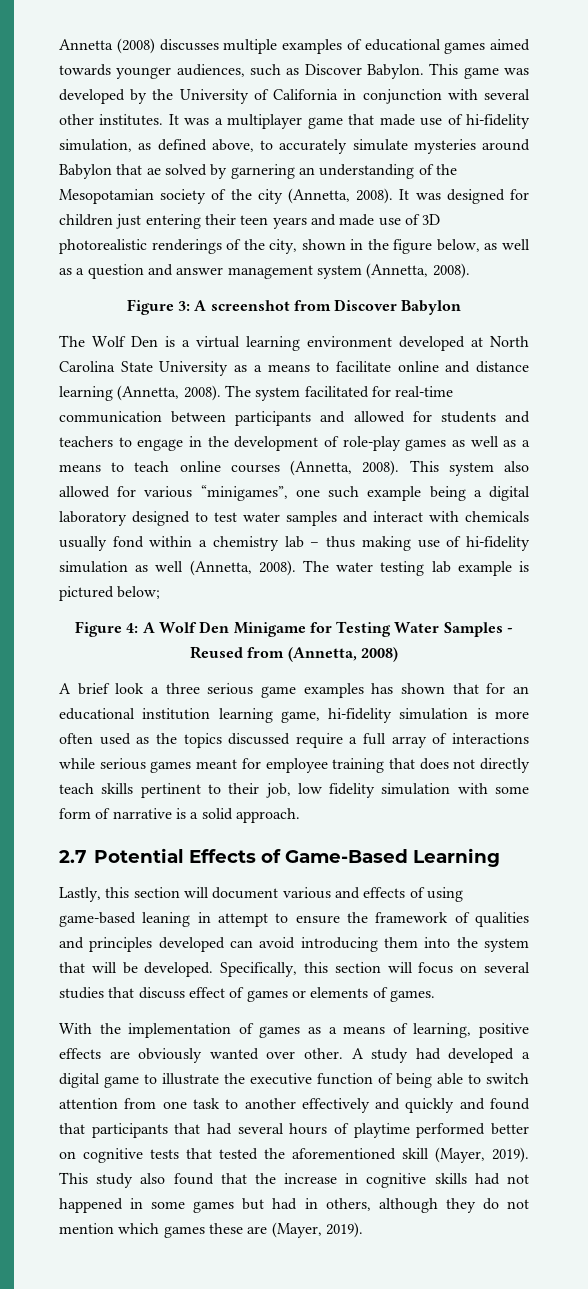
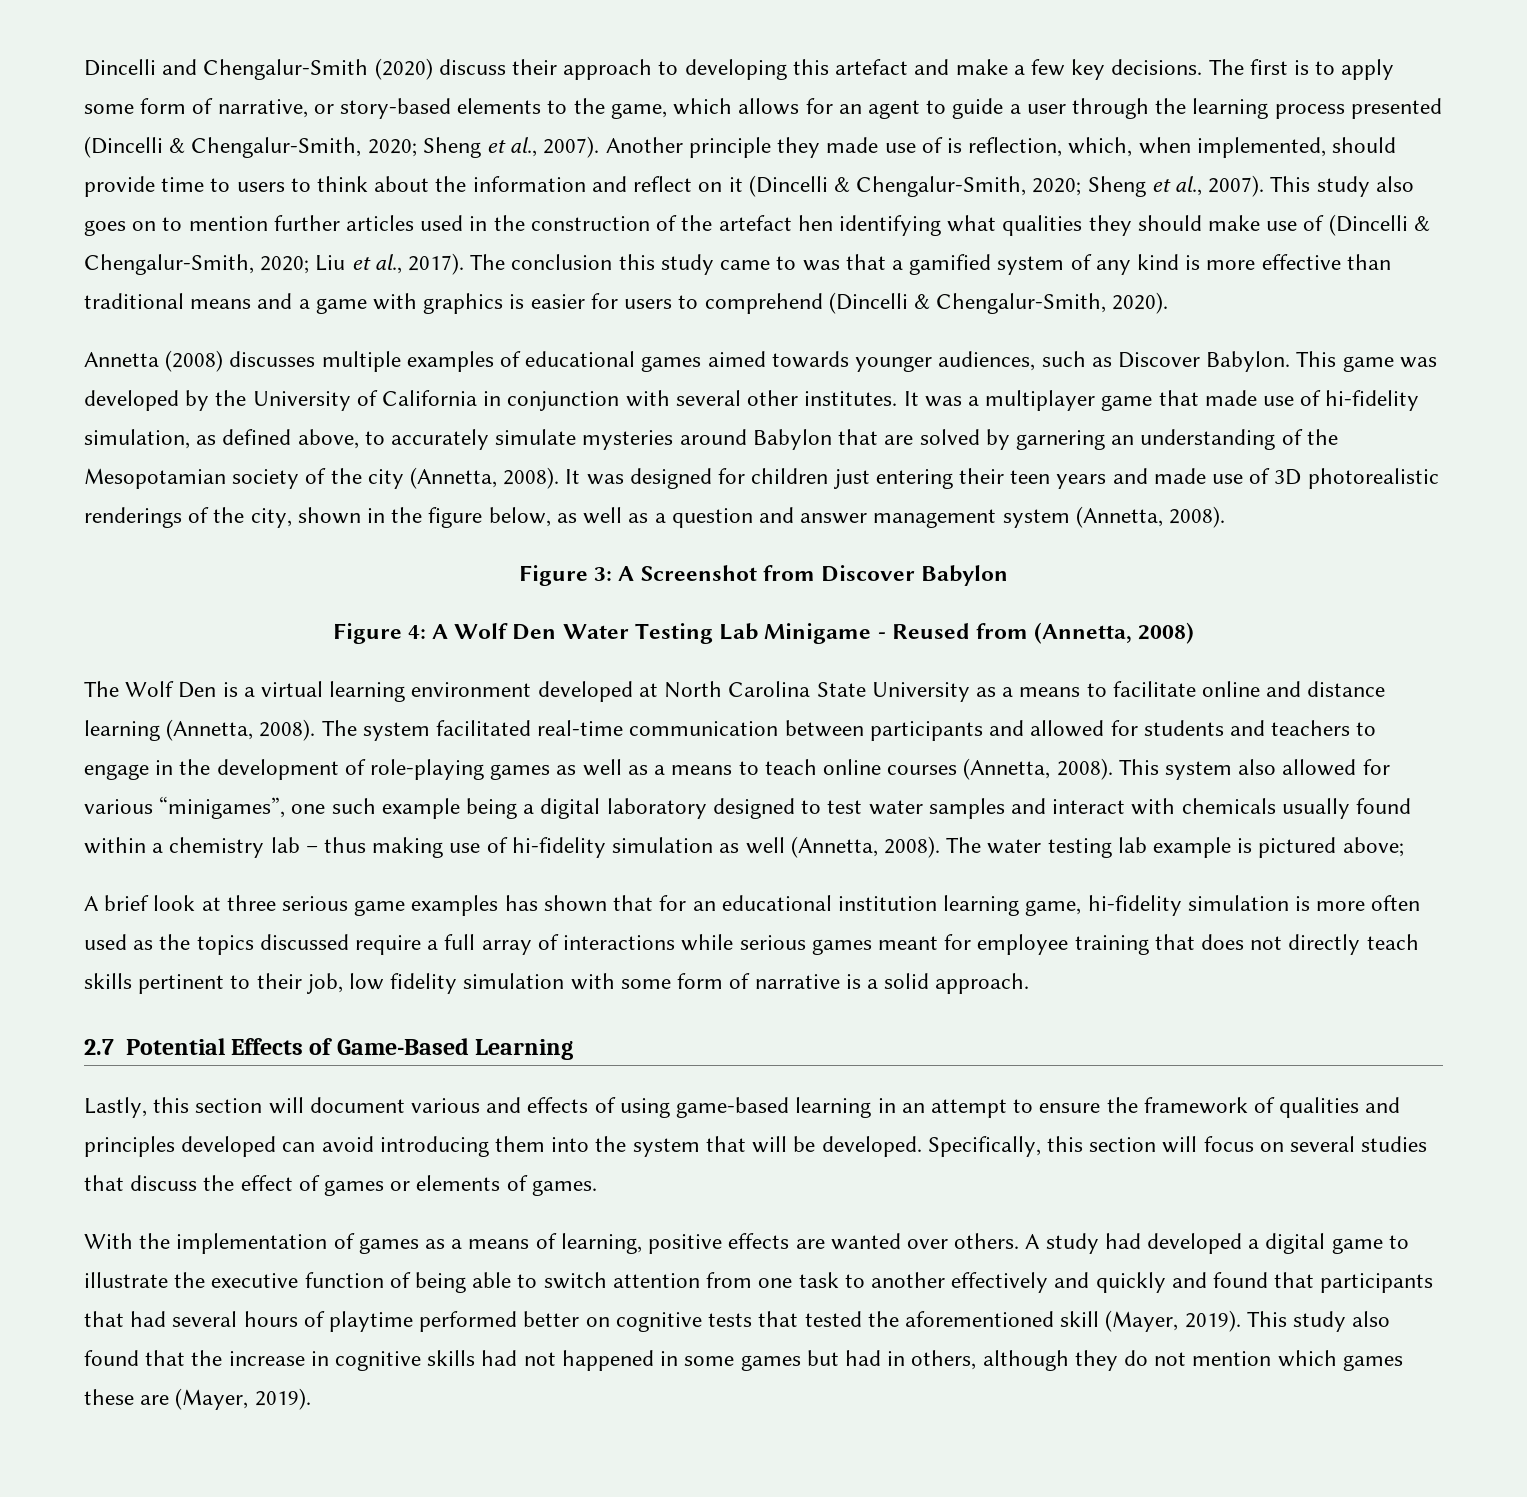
(59, 44) none -> [84,58,1395,80] [84,98,1442,119] [84,136,1396,158] [84,175,1414,197] [84,214,1430,236] [84,253,1391,275] [84,292,1169,314] Dincelli and Chengalur-Smith (2020) discuss their approach to developing this artefact and make a few key decisions. The first is to apply some form of narrative, or story-based elements to the game, which allows for an agent to guide a user through the learning process presented (Dincelli & Chengalur-Smith, 2020; Sheng et al., 2007). Another principle they made use of is reflection, which, when implemented, should provide time to users to think about the information and reflect on it (Dincelli & Chengalur-Smith, 2020; Sheng et al., 2007). This study also goes on to mention further articles used in the construction of the artefact hen identifying what qualities they should make use of (Dincelli & Chengalur-Smith, 2020; Liu et al., 2017). The conclusion this study came to was that a gamified system of any kind is more effective than traditional means and a game with graphics is easier for users to comprehend (Dincelli & Chengalur-Smith, 2020). //
[146,168,161,175] ae -> [884,435,914,445] are
[210,300,290,311] screenshot -> [640,565,757,581] Screenshot
(462, 307) none -> [332,622,1195,644] // Figure 4: A Wolf Den Water Testing Lab Minigame - Reused from (Annetta, 2008)
[371,386,391,397] for -> (532, 728) none
[342,436,401,451] role-play -> [370,759,485,780] role-playing
[112,536,144,548] fond -> [1355,798,1411,814] found
[117,586,161,599] [74,621,514,637] [190,646,398,662] below; // Figure 4: A Wolf Den Minigame for Testing Water Samples - Reused from (Annetta, 2008) -> [1342,837,1404,857] above;
[151,687,159,694] a -> [201,897,221,911] at
[142,912,211,927] leaning in -> [795,1097,925,1118] learning in an
(185, 993) none -> [203,1175,235,1191] the
[138,1048,203,1063] obviously -> (825, 1244) none
[304,1048,343,1059] other. -> [954,1233,1020,1249] others.

